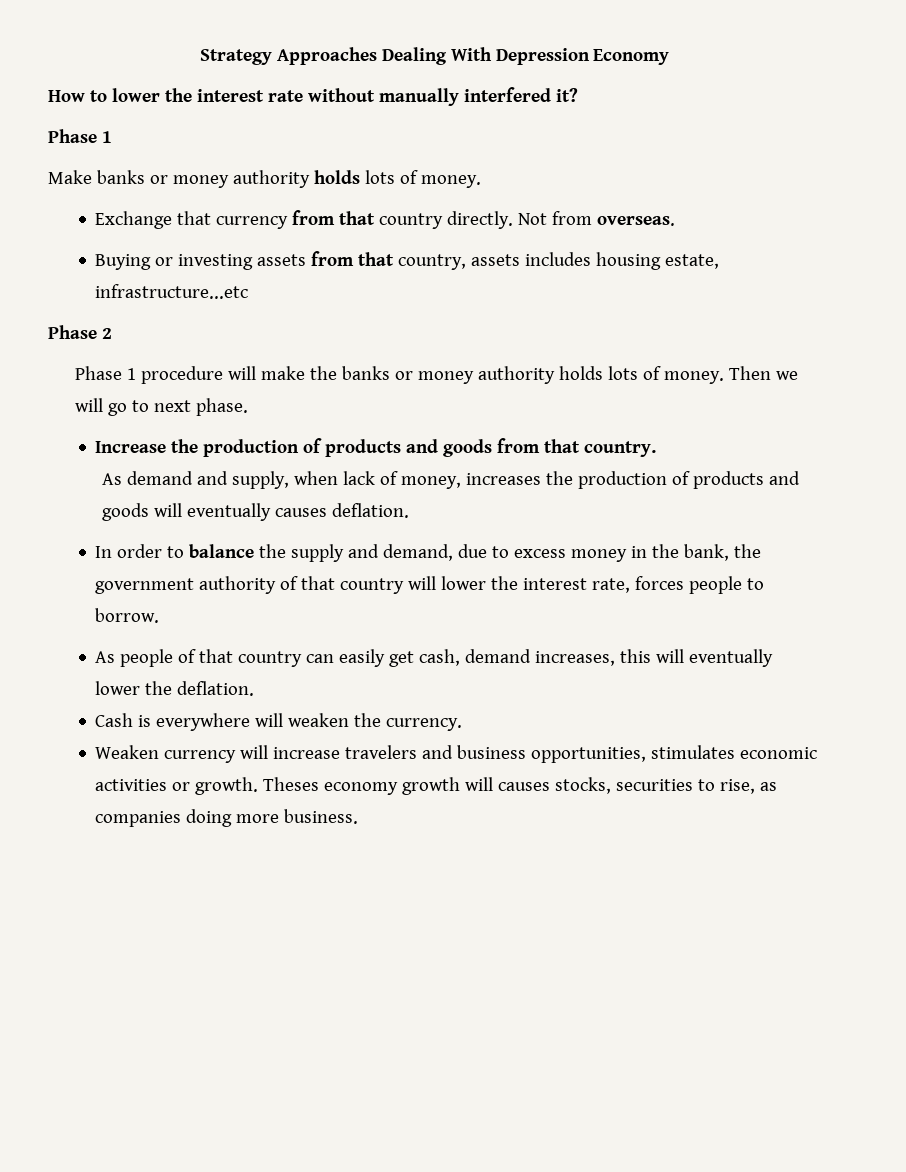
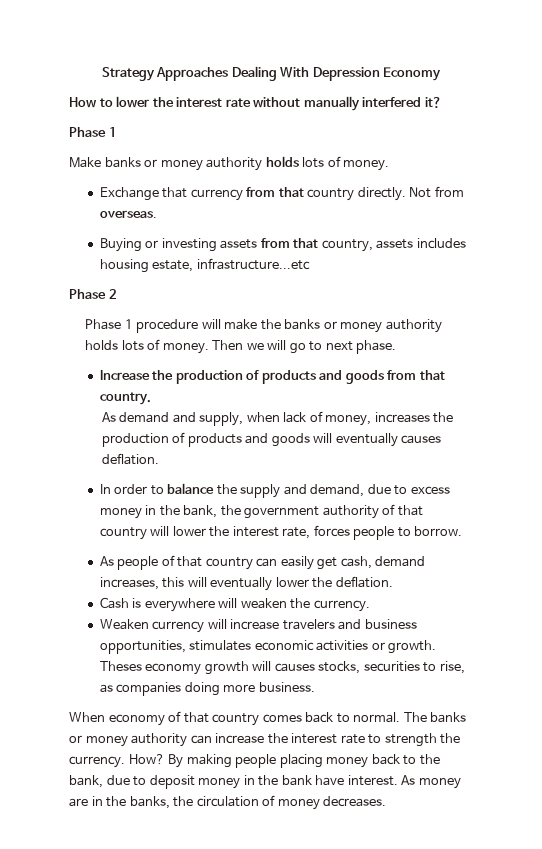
(359, 816) none -> [69,711,467,726] [69,733,461,747] [69,754,440,768] [69,775,461,789] [69,795,387,810] // When economy of that country comes back to normal. The banks or money authority can increase the interest rate to strength the currency. How? By making people placing money back to the bank, due to deposit money in the bank have interest. As money are in the banks, the circulation of money decreases.

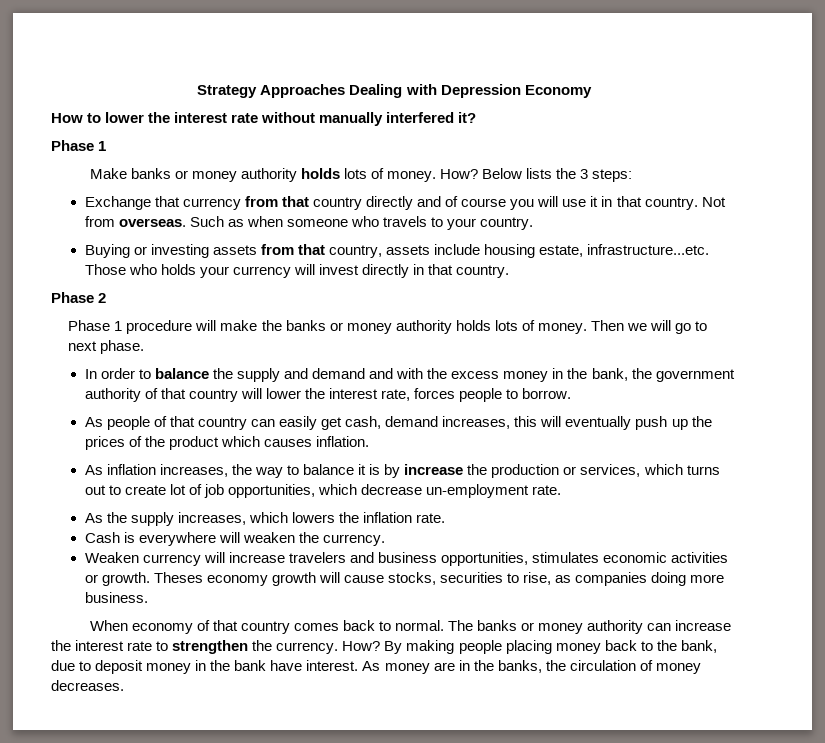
[280,67,310,78] With -> [405,84,437,95] with
(390, 165) none -> [440,168,633,182] How? Below lists the 3 steps:
[357,186,464,201] [99,210,157,218] directly. Not from overseas. -> [366,196,726,210] [84,216,534,230] directly and of course you will use it in that country. Not from overseas. Such as when someone who travels to your country.
[416,238,466,249] includes -> [434,244,481,255] include
[196,258,310,270] infrastructure...etc -> [587,244,710,255] [84,264,510,278] infrastructure...etc. Those who holds your currency will invest directly in that country.
[99,370,445,384] [99,392,151,405] [101,411,454,426] [101,432,442,447] [101,453,159,465] // Increase the production of products and goods from that country. // As demand and supply, when lack of money, increases the production of products and goods will eventually causes deflation. -> (145, 347) none
[310,484,408,497] demand, due to -> [312,368,448,379] demand and with the
[275,576,393,588] lower the deflation. -> [635,416,712,430] [84,436,370,450] [84,464,720,478] [84,484,562,498] [84,512,446,526] push up the prices of the product which causes inflation. // As inflation increases, the way to balance it is by increase the production or services, which turns out to create lot of job opportunities, which decrease un-employment rate. // As the supply increases, which lowers the inflation rate.
[274,663,315,672] causes -> [344,575,385,583] cause
[384,733,437,747] strength -> [172,640,249,654] strengthen

